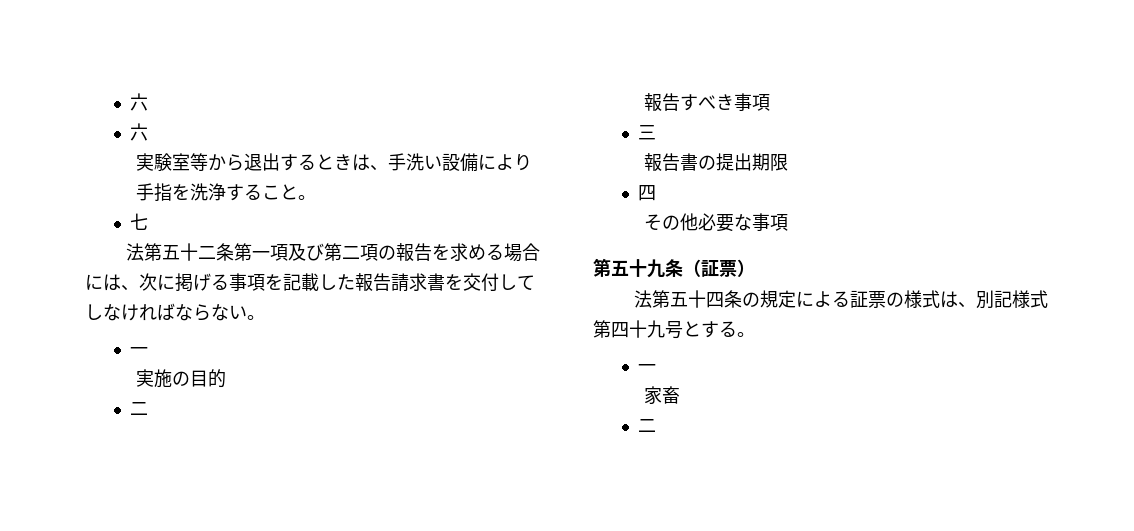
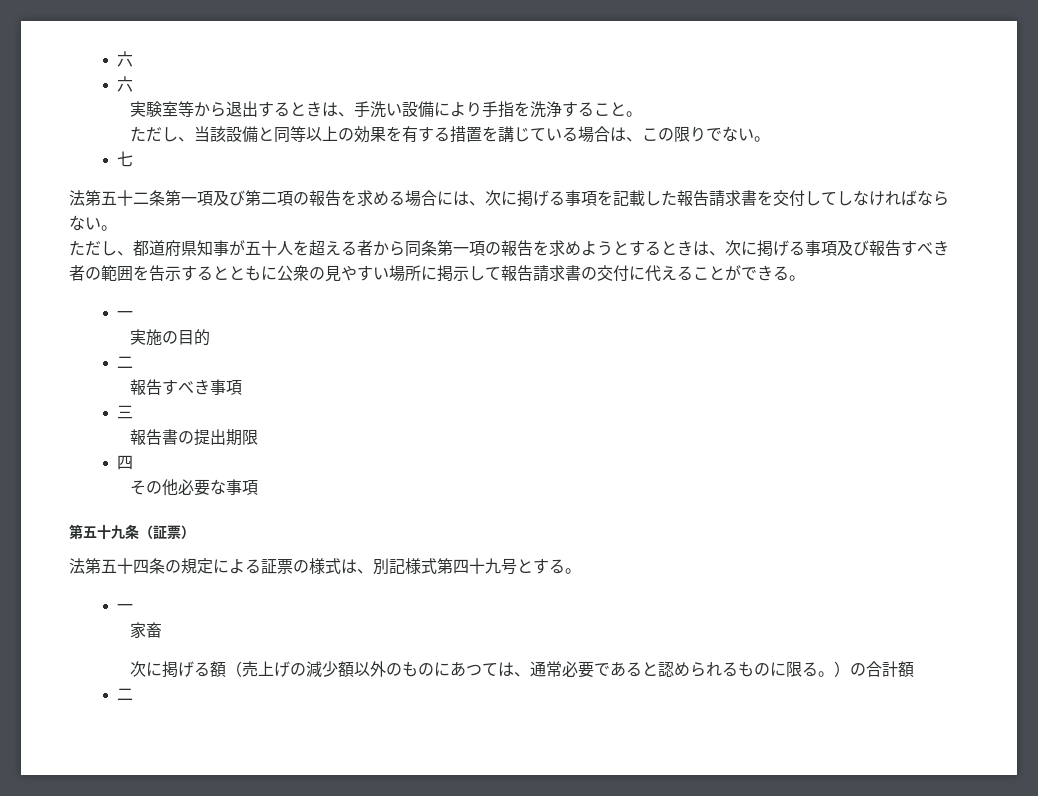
(316, 197) none -> [130,126,771,143] // ただし、当該設備と同等以上の効果を有する措置を講じている場合は、この限りでない。
(265, 317) none -> [69,240,949,257] [69,265,805,282] // ただし、都道府県知事が五十人を超える者から同条第一項の報告を求めようとするときは、次に掲げる事項及び報告すべき者の範囲を告示するとともに公衆の見やすい場所に掲示して報告請求書の交付に代えることができる。
(680, 395) none -> [130,661,915,678] // 次に掲げる額（売上げの減少額以外のものにあつては、通常必要であると認められるものに限る。）の合計額

